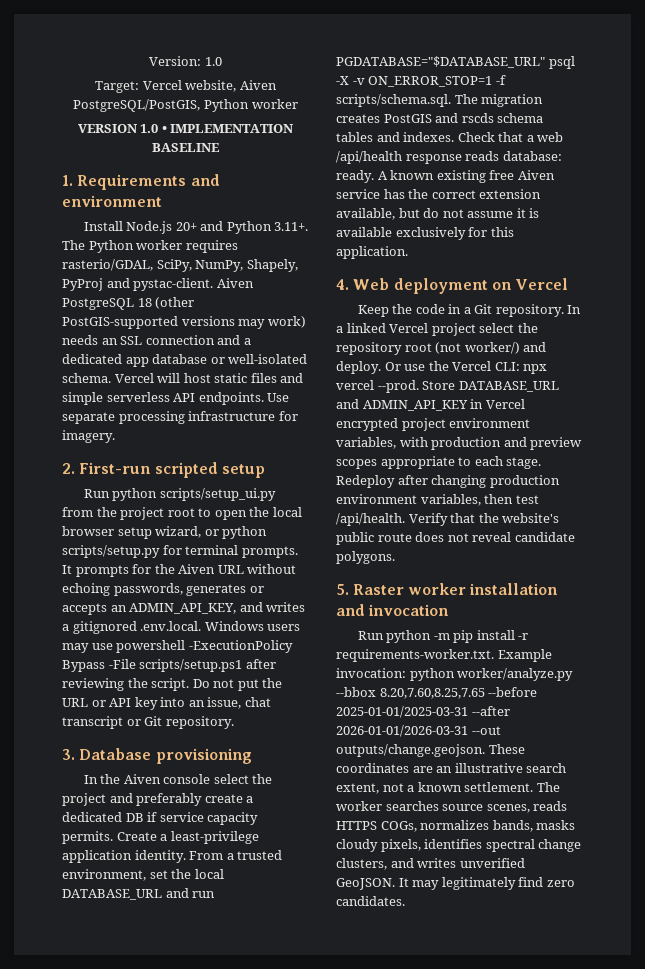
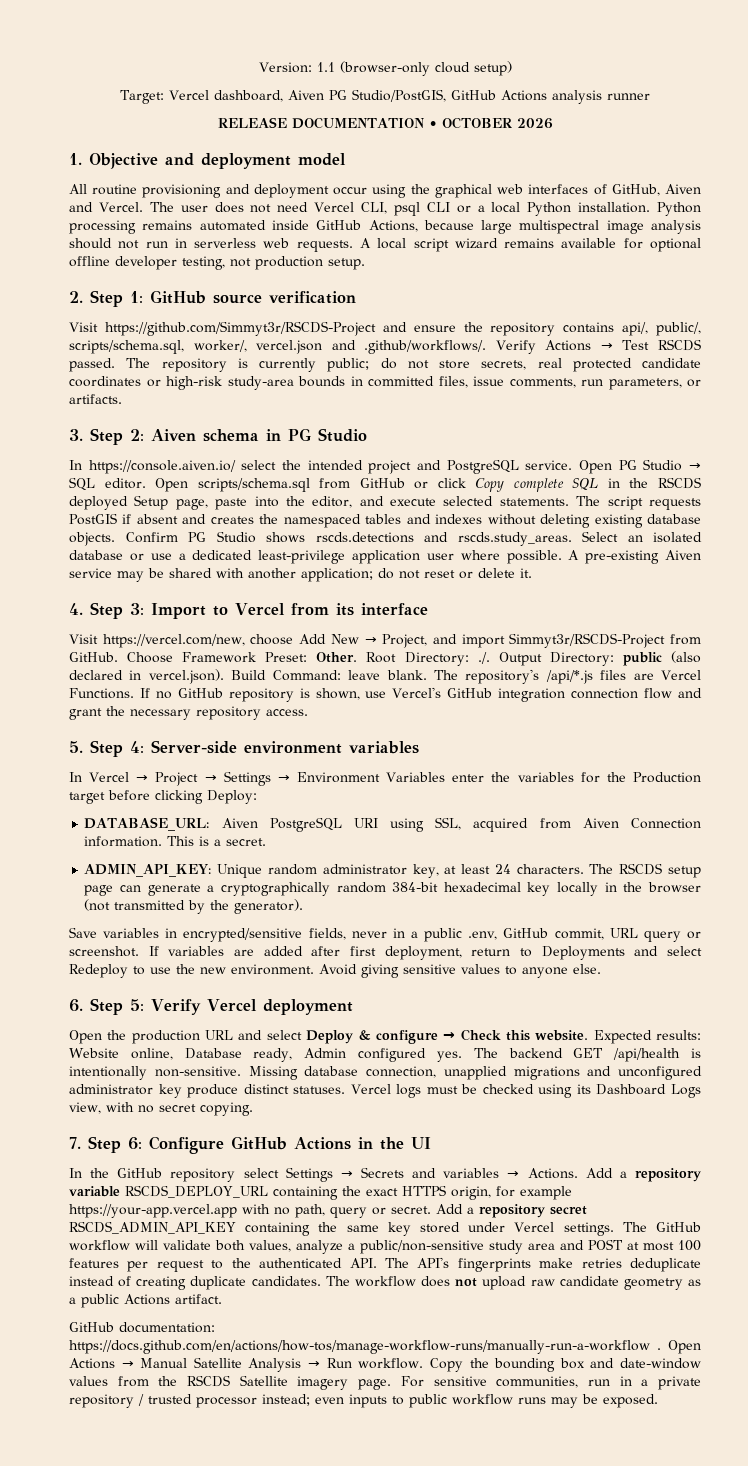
[204,57,222,66] [95,80,277,93] [73,99,298,112] [77,124,295,133] [152,143,220,152] [62,174,220,190] [62,195,162,207] [83,221,309,234] [62,240,238,253] [62,259,298,272] [62,278,254,291] [62,297,195,310] [62,316,306,329] [62,335,251,345] [62,354,308,367] [62,373,304,383] [62,392,290,405] [62,411,298,424] [62,430,115,443] [62,462,265,478] [83,488,276,501] [62,507,302,520] [62,526,268,539] [62,545,298,558] [62,564,297,577] [62,583,264,596] [62,602,306,615] [62,621,301,634] [62,640,293,653] [62,659,276,672] [62,678,283,691] [62,697,271,710] [62,716,234,729] [62,748,252,764] [83,774,273,784] [62,793,254,806] [62,812,259,825] [62,831,259,844] [62,850,283,863] [62,869,224,881] [62,888,216,900] [336,56,575,69] [336,75,506,87] [336,94,544,107] [336,113,544,123] [336,132,564,142] [336,151,562,164] [336,170,555,183] [336,189,542,199] [336,208,540,220] [336,227,514,240] [336,246,408,259] [336,278,569,294] [357,304,582,317] [336,323,538,336] [336,342,547,355] [336,361,548,374] [336,380,559,393] [336,399,525,411] [336,418,531,431] [336,437,583,450] [336,456,542,469] [336,475,560,488] [336,494,539,506] [336,513,560,526] [336,532,575,545] [336,551,395,564] [336,583,558,595] [336,604,450,616] [357,630,529,643] [336,649,552,662] [336,668,574,681] [336,687,538,699] [336,706,510,718] [336,725,501,737] [336,744,525,757] [336,763,567,773] [336,782,560,794] [336,801,568,813] [336,820,576,832] [336,839,582,852] [336,858,525,870] [336,877,575,890] [336,896,405,906] 1.0 // Target: Vercel website, Aiven PostgreSQL/PostGIS, Python worker // VERSION 1.0 • IMPLEMENTATION BASELINE // 1. Requirements and environment // Install Node.js 20+ and Python 3.11+. The Python worker requires rasterio/GDAL, SciPy, NumPy, Shapely, PyProj and pystac-client. Aiven PostgreSQL 18 (other PostGIS-supported versions may work) needs an SSL connection and a dedicated app database or well-isolated schema. Vercel will host static files and simple serverless API endpoints. Use separate processing infrastructure for imagery. // 2. First-run scripted setup // Run python scripts/setup_ui.py from the project root to open the local browser setup wizard, or python scripts/setup.py for terminal prompts. It prompts for the Aiven URL without echoing passwords, generates or accepts an ADMIN_API_KEY, and writes a gitignored .env.local. Windows users may use powershell -ExecutionPolicy Bypass -File scripts/setup.ps1 after reviewing the script. Do not put the URL or API key into an issue, chat transcript or Git repository. // 3. Database provisioning // In the Aiven console select the project and preferably create a dedicated DB if service capacity permits. Create a least-privilege application identity. From a trusted environment, set the local DATABASE_URL and run PGDATABASE="$DATABASE_URL" psql -X -v ON_ERROR_STOP=1 -f scripts/schema.sql. The migration creates PostGIS and rscds schema tables and indexes. Check that a web /api/health response reads database: ready. A known existing free Aiven service has the correct extension available, but do not assume it is available exclusively for this application. // 4. Web deployment on Vercel // Keep the code in a Git repository. In a linked Vercel project select the repository root (not worker/) and deploy. Or use the Vercel CLI: npx vercel --prod. Store DATABASE_URL and ADMIN_API_KEY in Vercel encrypted project environment variables, with production and preview scopes appropriate to each stage. Redeploy after changing production environment variables, then test /api/health. Verify that the website's public route does not reveal candidate polygons. // 5. Raster worker installation and invocation // Run python -m pip install -r requirements-worker.txt. Example invocation: python worker/analyze.py --bbox 8.20,7.60,8.25,7.65 --before 2025-01-01/2025-03-31 --after 2026-01-01/2026-03-31 --out outputs/change.geojson. These coordinates are an illustrative search extent, not a known settlement. The worker searches source scenes, reads HTTPS COGs, normalizes bands, masks cloudy pixels, identifies spectral change clusters, and writes unverified GeoJSON. It may legitimately find zero candidates. -> [316,61,512,76] [120,89,650,104] [217,117,553,129] [69,153,346,169] [69,184,702,198] [69,202,701,216] [69,220,701,234] [69,238,701,252] [69,256,365,270] [69,290,356,307] [69,321,701,336] [69,339,702,354] [69,358,701,372] [69,376,701,390] [69,394,122,404] [69,428,367,445] [69,459,701,474] [69,477,702,492] [69,495,701,510] [69,513,701,528] [69,531,702,546] [69,550,701,564] [69,568,532,582] [69,602,428,619] [69,633,702,648] [69,651,701,666] [69,669,702,684] [69,687,702,702] [69,706,308,720] [69,740,419,757] [69,771,701,786] [69,790,257,804] [84,817,701,832] [84,836,267,847] [84,863,702,878] [84,882,701,896] [84,899,304,914] [69,927,701,942] [69,946,702,960] [69,964,601,978] [69,998,353,1015] [69,1029,701,1044] [69,1048,701,1062] [69,1066,702,1080] [69,1084,701,1098] [69,1102,253,1116] [69,1136,431,1154] [69,1167,701,1182] [69,1185,572,1200] [69,1204,587,1218] [69,1221,702,1236] [69,1239,701,1254] [69,1257,701,1272] [69,1276,701,1290] [69,1294,222,1308] [69,1322,215,1333] [69,1340,701,1354] [69,1357,701,1372] [69,1375,702,1390] [69,1394,658,1408] 1.1 (browser-only cloud setup) // Target: Vercel dashboard, Aiven PG Studio/PostGIS, GitHub Actions analysis runner // RELEASE DOCUMENTATION • OCTOBER 2026 // 1. Objective and deployment model // All routine provisioning and deployment occur using the graphical web interfaces of GitHub, Aiven and Vercel. The user does not need Vercel CLI, psql CLI or a local Python installation. Python processing remains automated inside GitHub Actions, because large multispectral image analysis should not run in serverless web requests. A local script wizard remains available for optional offline developer testing, not production setup. // 2. Step 1: GitHub source verification // Visit https://github.com/Simmyt3r/RSCDS-Project and ensure the repository contains api/, public/, scripts/schema.sql, worker/, vercel.json and .github/workflows/. Verify Actions → Test RSCDS passed. The repository is currently public; do not store secrets, real protected candidate coordinates or high-risk study-area bounds in committed files, issue comments, run parameters, or artifacts. // 3. Step 2: Aiven schema in PG Studio // In https://console.aiven.io/ select the intended project and PostgreSQL service. Open PG Studio → SQL editor. Open scripts/schema.sql from GitHub or click Copy complete SQL in the RSCDS deployed Setup page, paste into the editor, and execute selected statements. The script requests PostGIS if absent and creates the namespaced tables and indexes without deleting existing database objects. Confirm PG Studio shows rscds.detections and rscds.study_areas. Select an isolated database or use a dedicated least-privilege application user where possible. A pre-existing Aiven service may be shared with another application; do not reset or delete it. // 4. Step 3: Import to Vercel from its interface // Visit https://vercel.com/new, choose Add New → Project, and import Simmyt3r/RSCDS-Project from GitHub. Choose Framework Preset: Other. Root Directory: ./. Output Directory: public (also declared in vercel.json). Build Command: leave blank. The repository's /api/*.js files are Vercel Functions. If no GitHub repository is shown, use Vercel's GitHub integration connection flow and grant the necessary repository access. // 5. Step 4: Server-side environment variables // In Vercel → Project → Settings → Environment Variables enter the variables for the Production target before clicking Deploy: // DATABASE_URL: Aiven PostgreSQL URI using SSL, acquired from Aiven Connection information. This is a secret. // ADMIN_API_KEY: Unique random administrator key, at least 24 characters. The RSCDS setup page can generate a cryptographically random 384-bit hexadecimal key locally in the browser (not transmitted by the generator). // Save variables in encrypted/sensitive fields, never in a public .env, GitHub commit, URL query or screenshot. If variables are added after first deployment, return to Deployments and select Redeploy to use the new environment. Avoid giving sensitive values to anyone else. // 6. Step 5: Verify Vercel deployment // Open the production URL and select Deploy & configure → Check this website. Expected results: Website online, Database ready, Admin configured yes. The backend GET /api/health is intentionally non-sensitive. Missing database connection, unapplied migrations and unconfigured administrator key produce distinct statuses. Vercel logs must be checked using its Dashboard Logs view, with no secret copying. // 7. Step 6: Configure GitHub Actions in the UI // In the GitHub repository select Settings → Secrets and variables → Actions. Add a repository variable RSCDS_DEPLOY_URL containing the exact HTTPS origin, for example https://your-app.vercel.app with no path, query or secret. Add a repository secret RSCDS_ADMIN_API_KEY containing the same key stored under Vercel settings. The GitHub workflow will validate both values, analyze a public/non-sensitive study area and POST at most 100 features per request to the authenticated API. The API's fingerprints make retries deduplicate instead of creating duplicate candidates. The workflow does not upload raw candidate geometry as a public Actions artifact. // GitHub documentation: https://docs.github.com/en/actions/how-tos/manage-workflow-runs/manually-run-a-workflow . Open Actions → Manual Satellite Analysis → Run workflow. Copy the bounding box and date-window values from the RSCDS Satellite imagery page. For sensitive communities, run in a private repository / trusted processor instead; even inputs to public workflow runs may be exposed.

